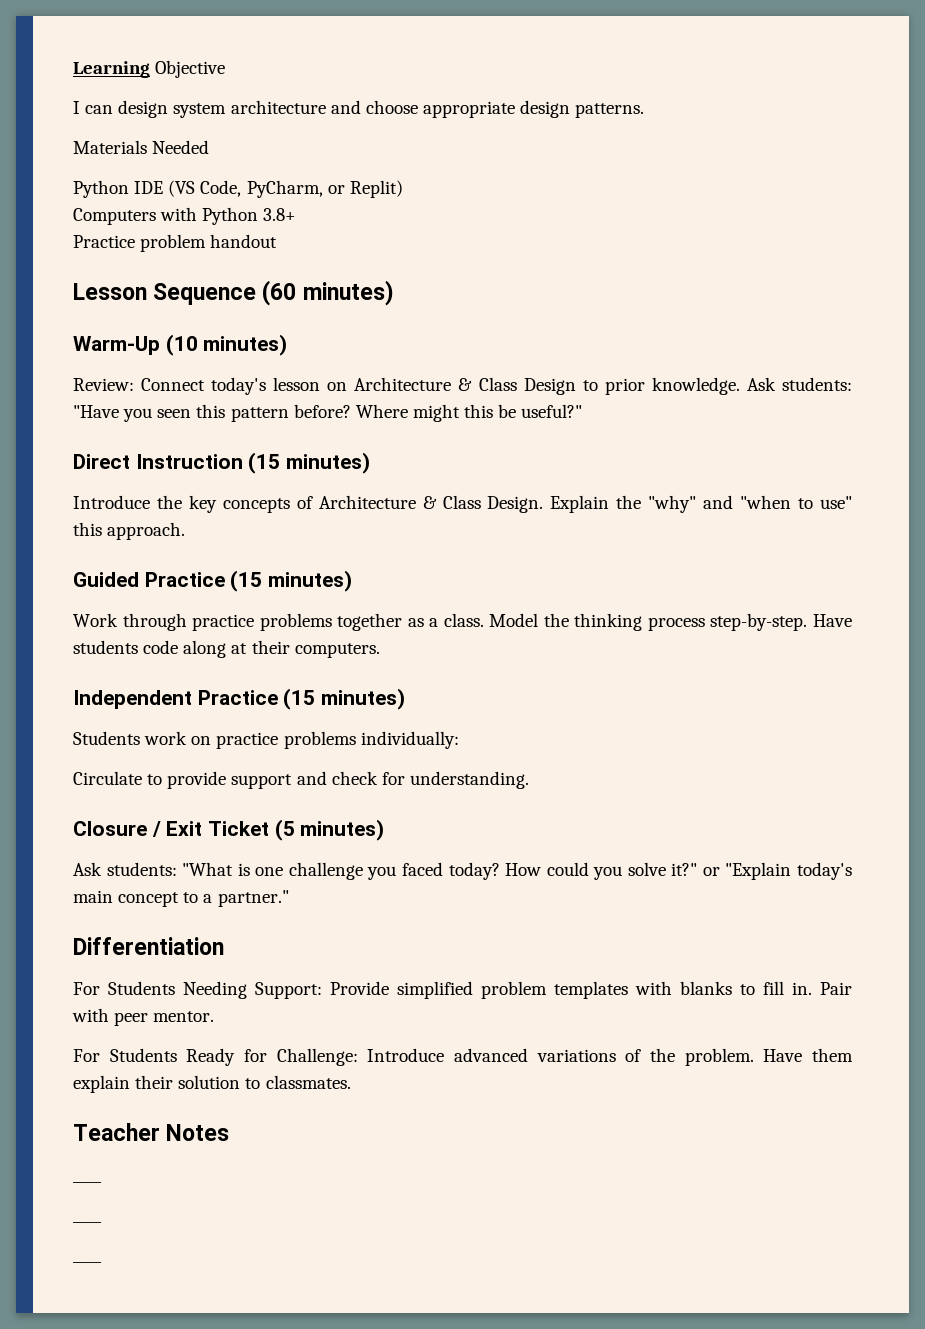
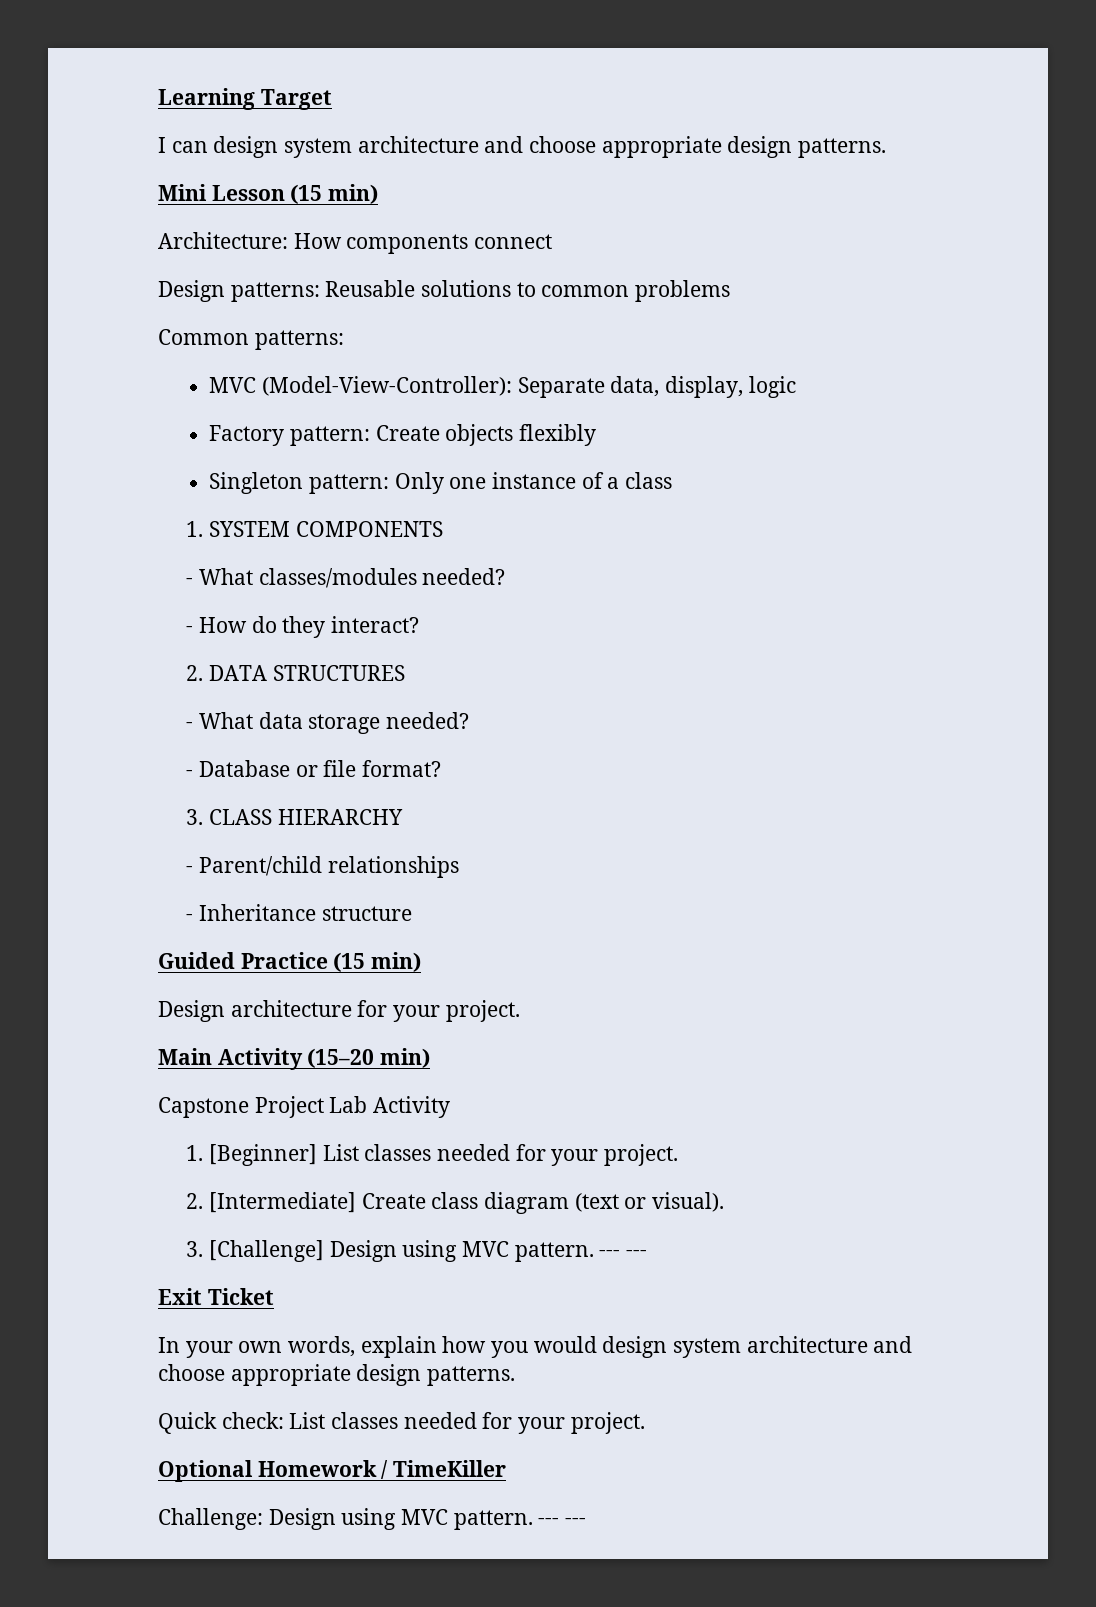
[155,60,226,78] Objective -> [260,89,332,110] Target
[73,140,210,154] [73,180,403,198] [73,207,297,225] [73,234,278,252] [73,280,394,306] [73,334,288,356] [73,377,853,395] [73,404,583,422] [73,452,371,474] [73,495,852,513] [73,522,186,540] [73,570,353,592] [73,613,853,631] [73,640,380,658] [73,688,406,710] [73,731,459,749] [73,771,529,789] [73,819,385,841] [73,862,852,880] [73,890,289,907] [73,937,224,955] [73,981,852,999] [72,1008,215,1026] [73,1048,853,1066] [73,1075,351,1093] [73,1123,230,1141] [73,1181,102,1183] [73,1221,102,1223] [73,1261,102,1263] Materials Needed // Python IDE (VS Code, PyCharm, or Replit) // Computers with Python 3.8+ // Practice problem handout // Lesson Sequence (60 minutes) // Warm-Up (10 minutes) // Review: Connect today's lesson on Architecture & Class Design to prior knowledge. Ask students: "Have you seen this pattern before? Where might this be useful?" // Direct Instruction (15 minutes) // Introduce the key concepts of Architecture & Class Design. Explain the "why" and "when to use" this approach. // Guided Practice (15 minutes) // Work through practice problems together as a class. Model the thinking process step-by-step. Have students code along at their computers. // Independent Practice (15 minutes) // Students work on practice problems individually: // Circulate to provide support and check for understanding. // Closure / Exit Ticket (5 minutes) // Ask students: "What is one challenge you faced today? How could you solve it?" or "Explain today's main concept to a partner." // Differentiation // For Students Needing Support: Provide simplified problem templates with blanks to fill in. Pair with peer mentor. // For Students Ready for Challenge: Introduce advanced variations of the problem. Have them explain their solution to classmates. // Teacher Notes // ____ // ____ // ____ -> [158,184,379,204] [158,232,553,254] [158,280,731,302] [158,329,344,350] [209,376,796,398] [209,424,596,446] [209,472,672,494] [186,521,443,537] [186,568,506,588] [186,616,419,638] [186,665,405,681] [186,712,469,734] [186,760,441,777] [186,809,403,825] [186,856,459,878] [186,904,412,921] [158,952,422,972] [158,1000,520,1022] [158,1048,431,1070] [158,1096,451,1118] [186,1144,678,1166] [186,1192,724,1214] [186,1240,647,1262] [158,1288,274,1305] [158,1336,913,1358] [158,1364,516,1386] [158,1412,645,1434] [158,1460,507,1482] [158,1508,587,1530] Mini Lesson (15 min) // Architecture: How components connect // Design patterns: Reusable solutions to common problems // Common patterns: // MVC (Model-View-Controller): Separate data, display, logic // Factory pattern: Create objects flexibly // Singleton pattern: Only one instance of a class // 1. SYSTEM COMPONENTS // - What classes/modules needed? // - How do they interact? // 2. DATA STRUCTURES // - What data storage needed? // - Database or file format? // 3. CLASS HIERARCHY // - Parent/child relationships // - Inheritance structure // Guided Practice (15 min) // Design architecture for your project. // Main Activity (15–20 min) // Capstone Project Lab Activity // 1. [Beginner] List classes needed for your project. // 2. [Intermediate] Create class diagram (text or visual). // 3. [Challenge] Design using MVC pattern. --- --- // Exit Ticket // In your own words, explain how you would design system architecture and choose appropriate design patterns. // Quick check: List classes needed for your project. // Optional Homework / TimeKiller // Challenge: Design using MVC pattern. --- ---

